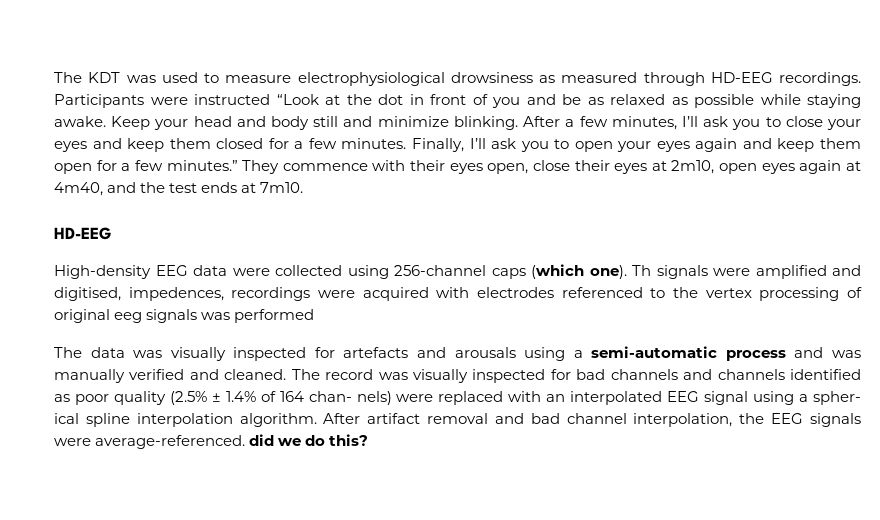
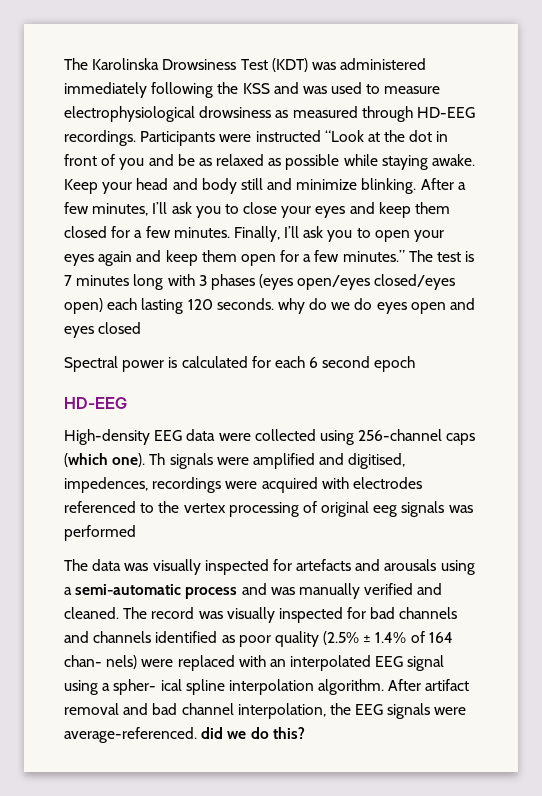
[54,72,121,83] The KDT -> [64,58,427,72] [64,82,299,98] The Karolinska Drowsiness Test (KDT) was administered immediately following the KSS and
[242,160,862,174] [54,182,304,196] They commence with their eyes open, close their eyes at 2m10, open eyes again at 4m40, and the test ends at 7m10. -> [408,250,475,262] [64,274,456,290] [64,298,476,314] [64,322,142,338] [64,356,416,372] The test is 7 minutes long with 3 phases (eyes open/eyes closed/eyes open) each lasting 120 seconds. why do we do eyes open and eyes closed // Spectral power is calculated for each 6 second epoch

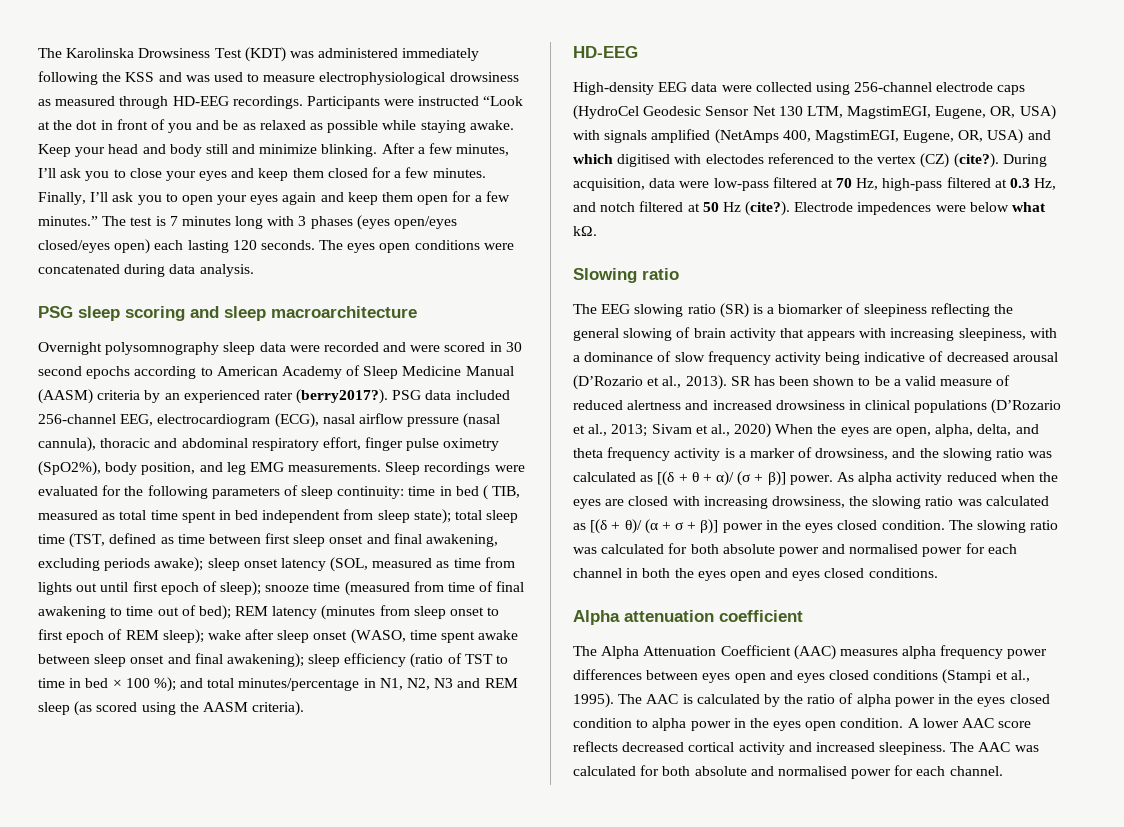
[277,298,476,314] [64,322,142,338] [64,356,416,372] why do we do eyes open and eyes closed // Spectral power is calculated for each 6 second epoch -> [319,240,514,253] [38,264,254,277] [38,306,417,321] [38,342,522,355] [38,365,514,379] [38,389,510,404] [38,413,501,428] [38,437,500,452] [38,461,525,476] [38,485,521,500] [38,509,519,524] [38,533,499,548] [38,557,515,572] [38,581,525,596] [38,605,500,620] [38,629,519,644] [38,653,509,668] [38,677,518,692] [38,701,305,716] The eyes open conditions were concatenated during data analysis. // PSG sleep scoring and sleep macroarchitecture // Overnight polysomnography sleep data were recorded and were scored in 30 second epochs according to American Academy of Sleep Medicine Manual (AASM) criteria by an experienced rater (berry2017?). PSG data included 256-channel EEG, electrocardiogram (ECG), nasal airflow pressure (nasal cannula), thoracic and abdominal respiratory effort, finger pulse oximetry (SpO2%), body position, and leg EMG measurements. Sleep recordings were evaluated for the following parameters of sleep continuity: time in bed ( TIB, measured as total time spent in bed independent from sleep state); total sleep time (TST, defined as time between first sleep onset and final awakening, excluding periods awake); sleep onset latency (SOL, measured as time from lights out until first epoch of sleep); snooze time (measured from time of final awakening to time out of bed); REM latency (minutes from sleep onset to first epoch of REM sleep); wake after sleep onset (WASO, time spent awake between sleep onset and final awakening); sleep efficiency (ratio of TST to time in bed × 100 %); and total minutes/percentage in N1, N2, N3 and REM sleep (as scored using the AASM criteria).
[446,433,476,445] [64,453,406,469] [64,477,422,493] [64,501,473,517] [64,525,136,541] [64,559,475,575] [64,583,443,599] [64,607,458,623] [64,631,453,647] [64,655,445,671] [64,679,470,695] [64,703,467,719] [64,727,305,743] caps (which one). Th signals were amplified and digitised, impedences, recordings were acquired with electrodes referenced to the vertex processing of original eeg signals was performed // The data was visually inspected for artefacts and arousals using a semi-automatic process and was manually verified and cleaned. The record was visually inspected for bad channels and channels identified as poor quality (2.5% ± 1.4% of 164 chan- nels) were replaced with an interpolated EEG signal using a spher- ical spline interpolation algorithm. After artifact removal and bad channel interpolation, the EEG signals were average-referenced. did we do this? -> [936,82,1026,95] [573,105,1056,120] [573,129,1051,144] [573,153,1047,168] [573,177,1057,191] [573,201,1047,216] [573,226,597,236] [573,268,679,283] [573,303,1014,318] [573,327,1057,341] [573,351,1058,365] [573,375,1011,390] [573,399,1062,414] [573,423,1039,438] [573,447,1053,461] [573,471,1058,486] [573,496,1049,509] [573,519,1059,534] [573,543,1017,557] [573,568,938,581] [573,610,803,625] [573,645,1048,660] [573,669,1030,684] [573,693,1050,708] [573,718,1032,731] [573,741,1039,755] [573,765,1003,779] electrode caps (HydroCel Geodesic Sensor Net 130 LTM, MagstimEGI, Eugene, OR, USA) with signals amplified (NetAmps 400, MagstimEGI, Eugene, OR, USA) and which digitised with electodes referenced to the vertex (CZ) (cite?). During acquisition, data were low-pass filtered at 70 Hz, high-pass filtered at 0.3 Hz, and notch filtered at 50 Hz (cite?). Electrode impedences were below what kΩ. // Slowing ratio // The EEG slowing ratio (SR) is a biomarker of sleepiness reflecting the general slowing of brain activity that appears with increasing sleepiness, with a dominance of slow frequency activity being indicative of decreased arousal (D’Rozario et al., 2013). SR has been shown to be a valid measure of reduced alertness and increased drowsiness in clinical populations (D’Rozario et al., 2013; Sivam et al., 2020) When the eyes are open, alpha, delta, and theta frequency activity is a marker of drowsiness, and the slowing ratio was calculated as [(δ + θ + α)/ (σ + β)] power. As alpha activity reduced when the eyes are closed with increasing drowsiness, the slowing ratio was calculated as [(δ + θ)/ (α + σ + β)] power in the eyes closed condition. The slowing ratio was calculated for both absolute power and normalised power for each channel in both the eyes open and eyes closed conditions. // Alpha attenuation coefficient // The Alpha Attenuation Coefficient (AAC) measures alpha frequency power differences between eyes open and eyes closed conditions (Stampi et al., 1995). The AAC is calculated by the ratio of alpha power in the eyes closed condition to alpha power in the eyes open condition. A lower AAC score reflects decreased cortical activity and increased sleepiness. The AAC was calculated for both absolute and normalised power for each channel.

